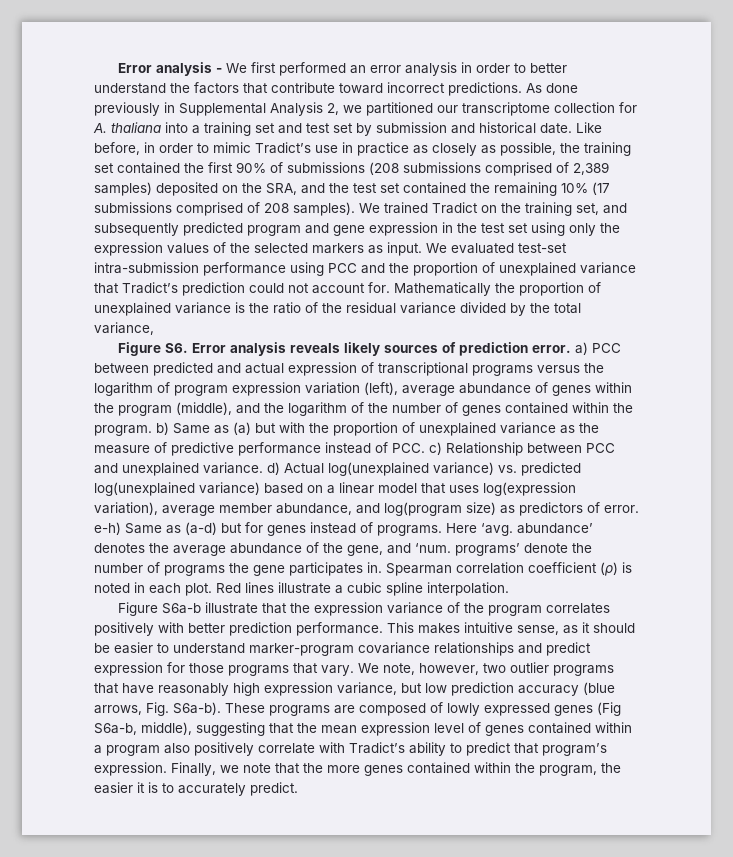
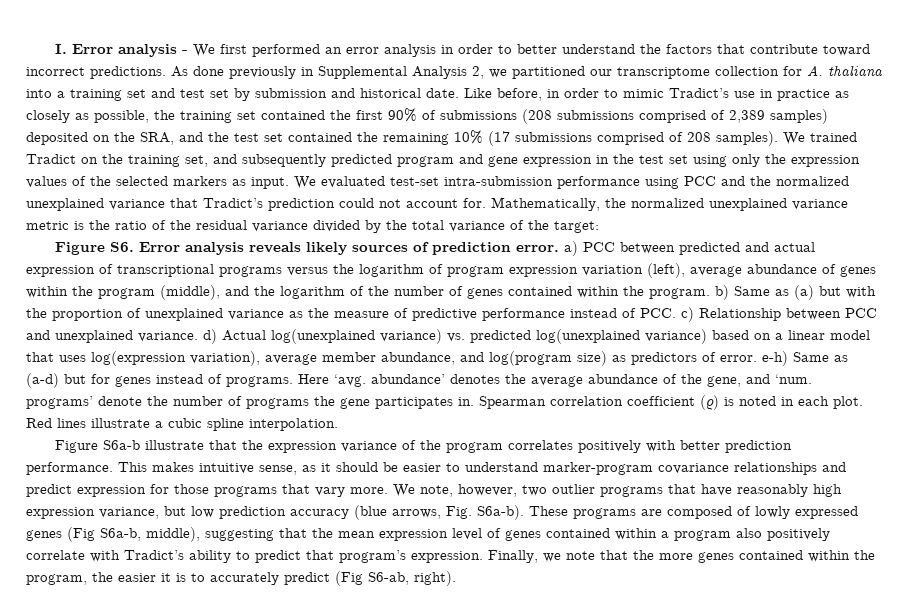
(117, 68) none -> [55,44,68,54] I.
[413,262,495,276] proportion of -> [776,176,849,186] normalized
[394,282,601,296] [94,302,231,316] Mathematically the proportion of unexplained variance -> [491,197,848,211] [26,221,69,230] Mathematically, the normalized unexplained variance metric
[94,322,154,335] variance, -> [449,220,599,233] variance of the target:
[321,665,354,676] vary. -> [315,487,388,497] vary more.
[250,782,298,796] predict. -> [284,571,456,586] predict (Fig S6-ab, right).

